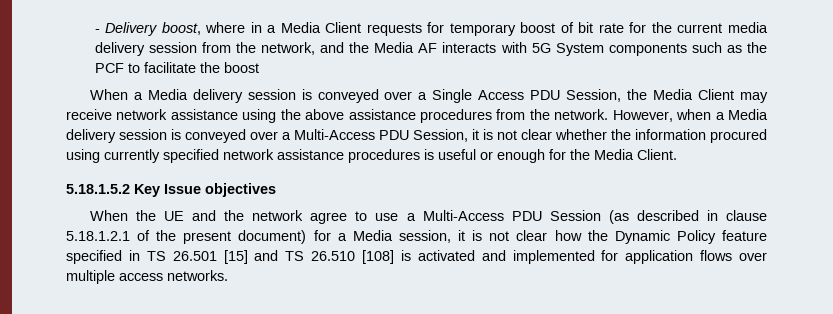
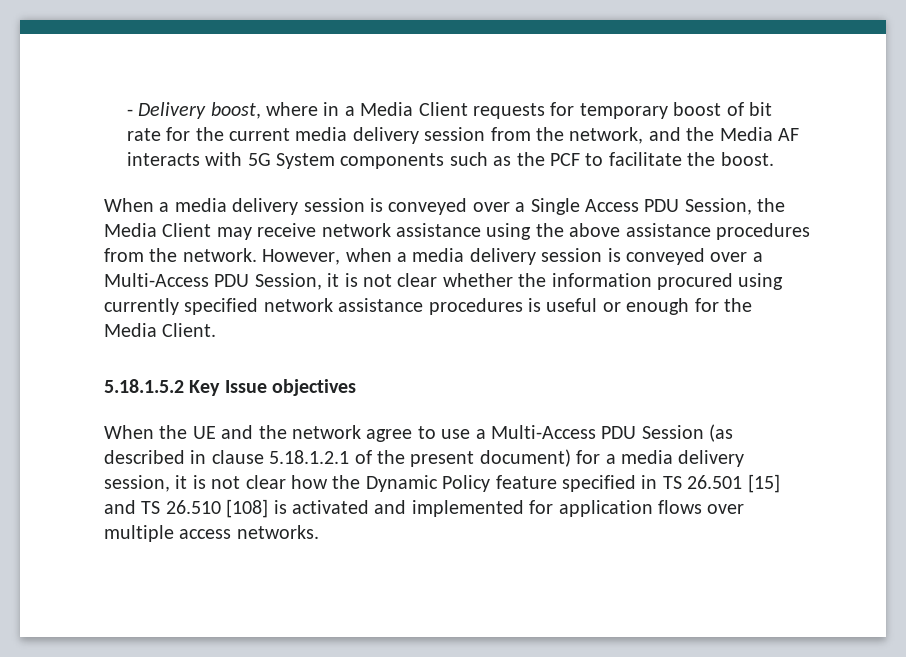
[223,62,259,73] boost -> [720,152,774,166] boost.
[147,89,188,100] Media -> [174,198,227,212] media
[728,109,769,120] Media -> [412,248,465,262] media
[352,230,393,241] Media -> [620,450,745,467] media delivery

